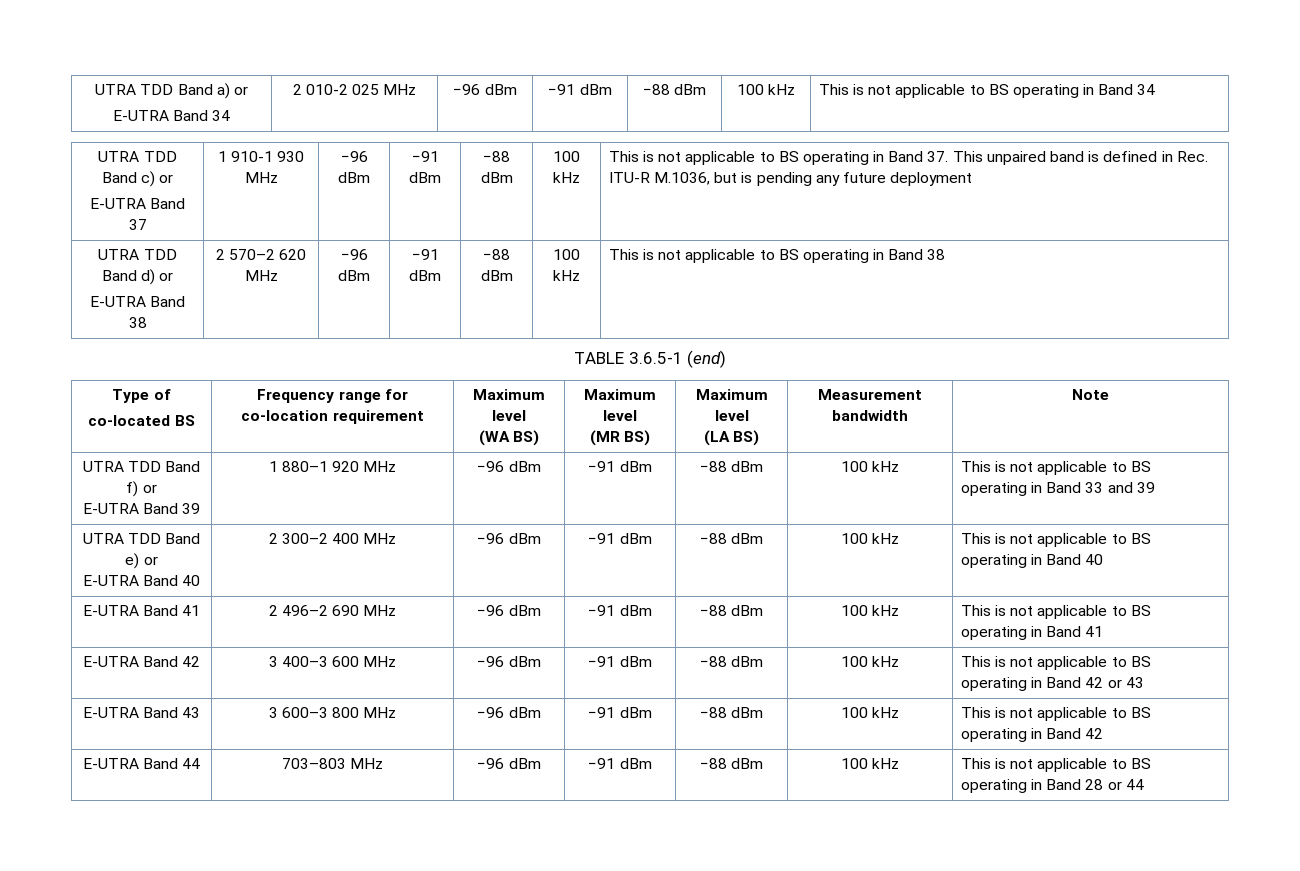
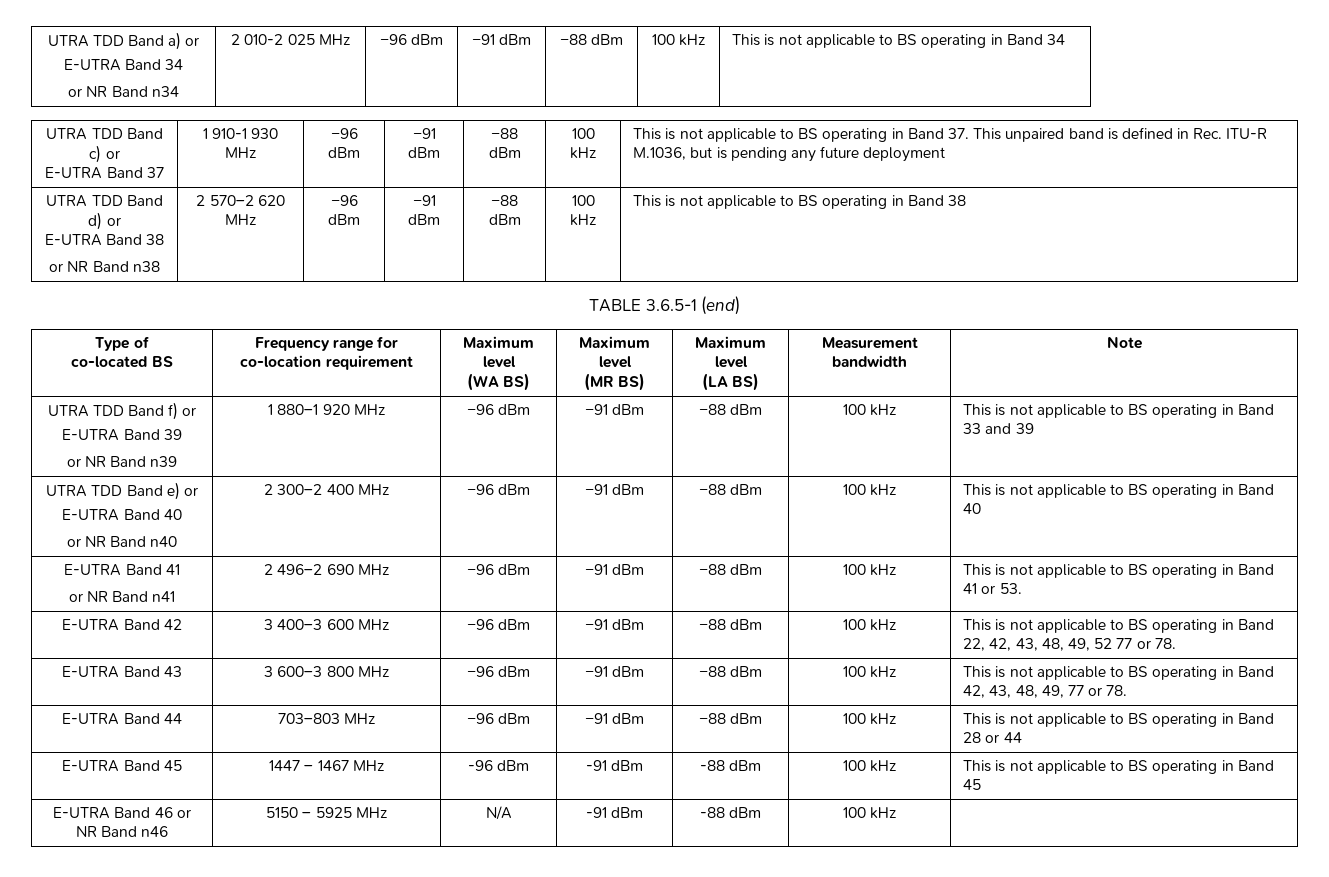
(231, 115) none -> [68,86,179,97] // or NR Band n34
(147, 322) none -> [49,261,160,272] // or NR Band n38
(201, 508) none -> [66,456,178,467] // or NR Band n39
(201, 580) none -> [66,536,178,547] // or NR Band n40
(201, 610) none -> [68,591,176,602] // or NR Band n41
(1104, 631) none -> [981,583,1022,594] or 53.
[1085,677,1144,688] 42 or 43 -> [963,638,1176,651] 22, 42, 43, 48, 49, 52 77 or 78.
[1085,728,1104,739] 42 -> [963,685,1128,698] 42, 43, 48, 49, 77 or 78.
(1144, 784) none -> [62,760,182,772] [269,760,384,771] [467,760,530,771] [585,760,644,771] [699,760,762,771] [842,760,897,772] [963,760,1274,774] [963,779,982,790] [53,807,191,819] [75,826,169,837] [266,807,387,818] [485,806,512,820] [585,807,644,818] [699,807,762,818] [842,807,897,819] // E-UTRA Band 45 | 1447 – 1467 MHz | -96 dBm | -91 dBm | -88 dBm | 100 kHz | This is not applicable to BS operating in Band 45 // E-UTRA Band 46 or NR Band n46 | 5150 – 5925 MHz | N/A | -91 dBm | -88 dBm | 100 kHz |

